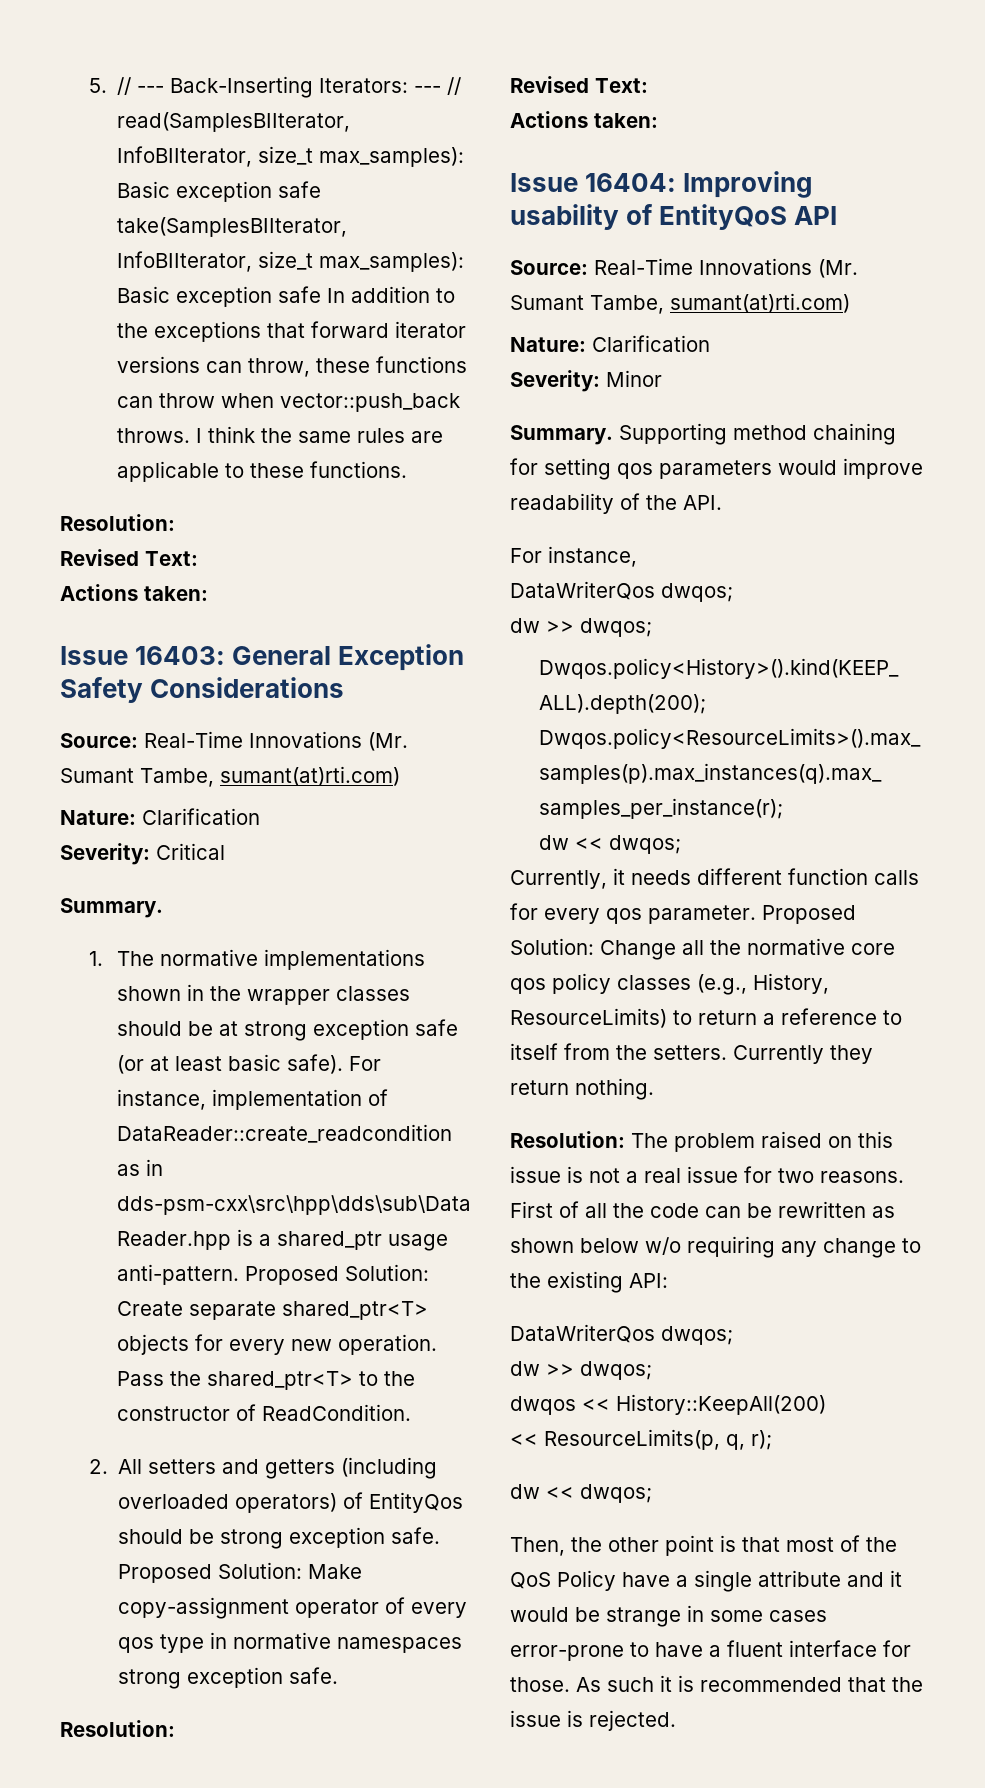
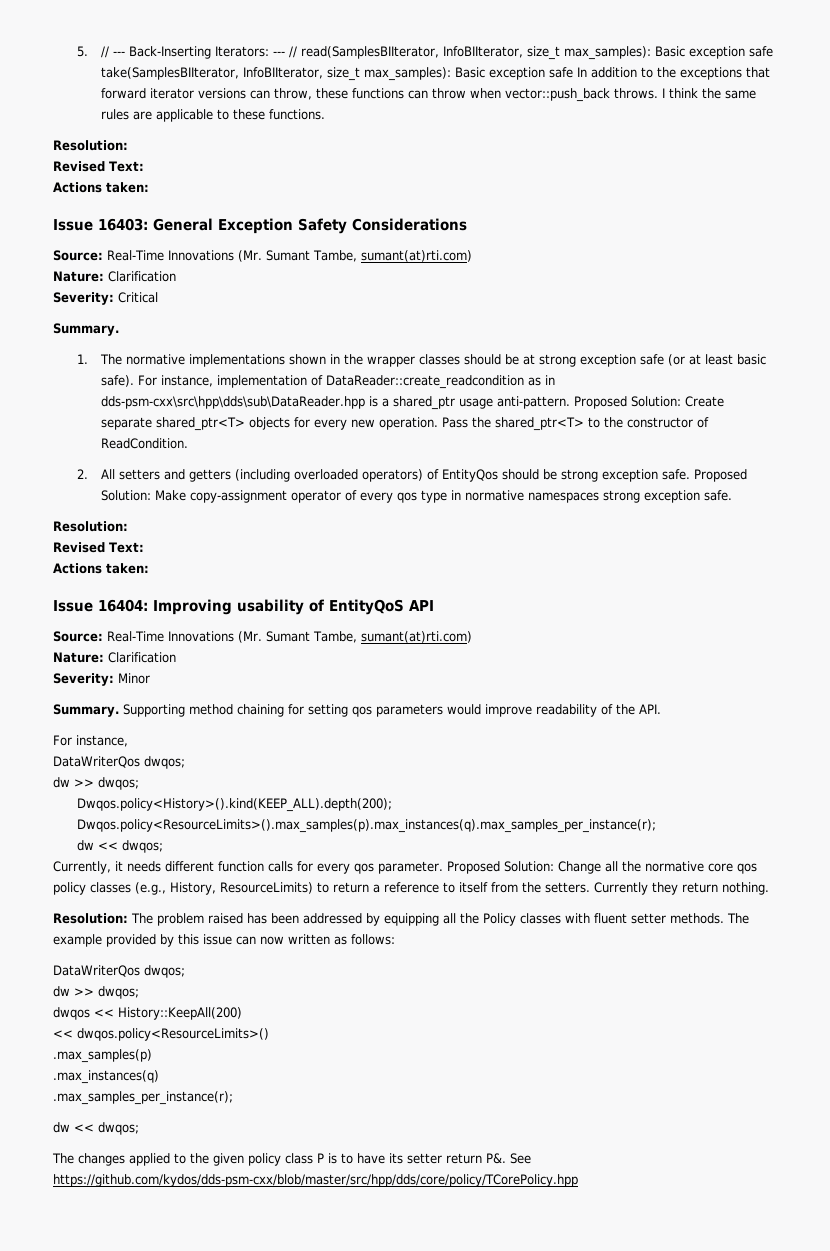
[828,1131,893,1148] [510,1166,904,1183] [510,1201,895,1218] [510,1236,921,1258] [510,1271,668,1293] on this issue is not a real issue for two reasons. First of all the code can be rewritten as shown below w/o requiring any change to the existing API: -> [247,913,749,926] [53,934,395,947] has been addressed by equipping all the Policy classes with fluent setter methods. The example provided by this issue can now written as follows:
[544,1429,772,1450] [510,1484,652,1503] [510,1535,897,1556] [510,1570,902,1592] [510,1605,827,1627] [510,1640,911,1661] [510,1675,923,1692] [510,1710,676,1731] ResourceLimits(p, q, r); // dw << dwqos; // Then, the other point is that most of the QoS Policy have a single attribute and it would be strange in some cases error-prone to have a fluent interface for those. As such it is recommended that the issue is rejected. -> [77,1028,269,1041] [53,1049,152,1063] [53,1070,159,1084] [53,1091,233,1105] [53,1122,139,1135] [52,1153,531,1166] [53,1174,578,1187] dwqos.policy<ResourceLimits>() // .max_samples(p) // .max_instances(q) // .max_samples_per_instance(r); // dw << dwqos; // The changes applied to the given policy class P is to have its setter return P&. See https://github.com/kydos/dds-psm-cxx/blob/master/src/hpp/dds/core/policy/TCorePolicy.hpp

